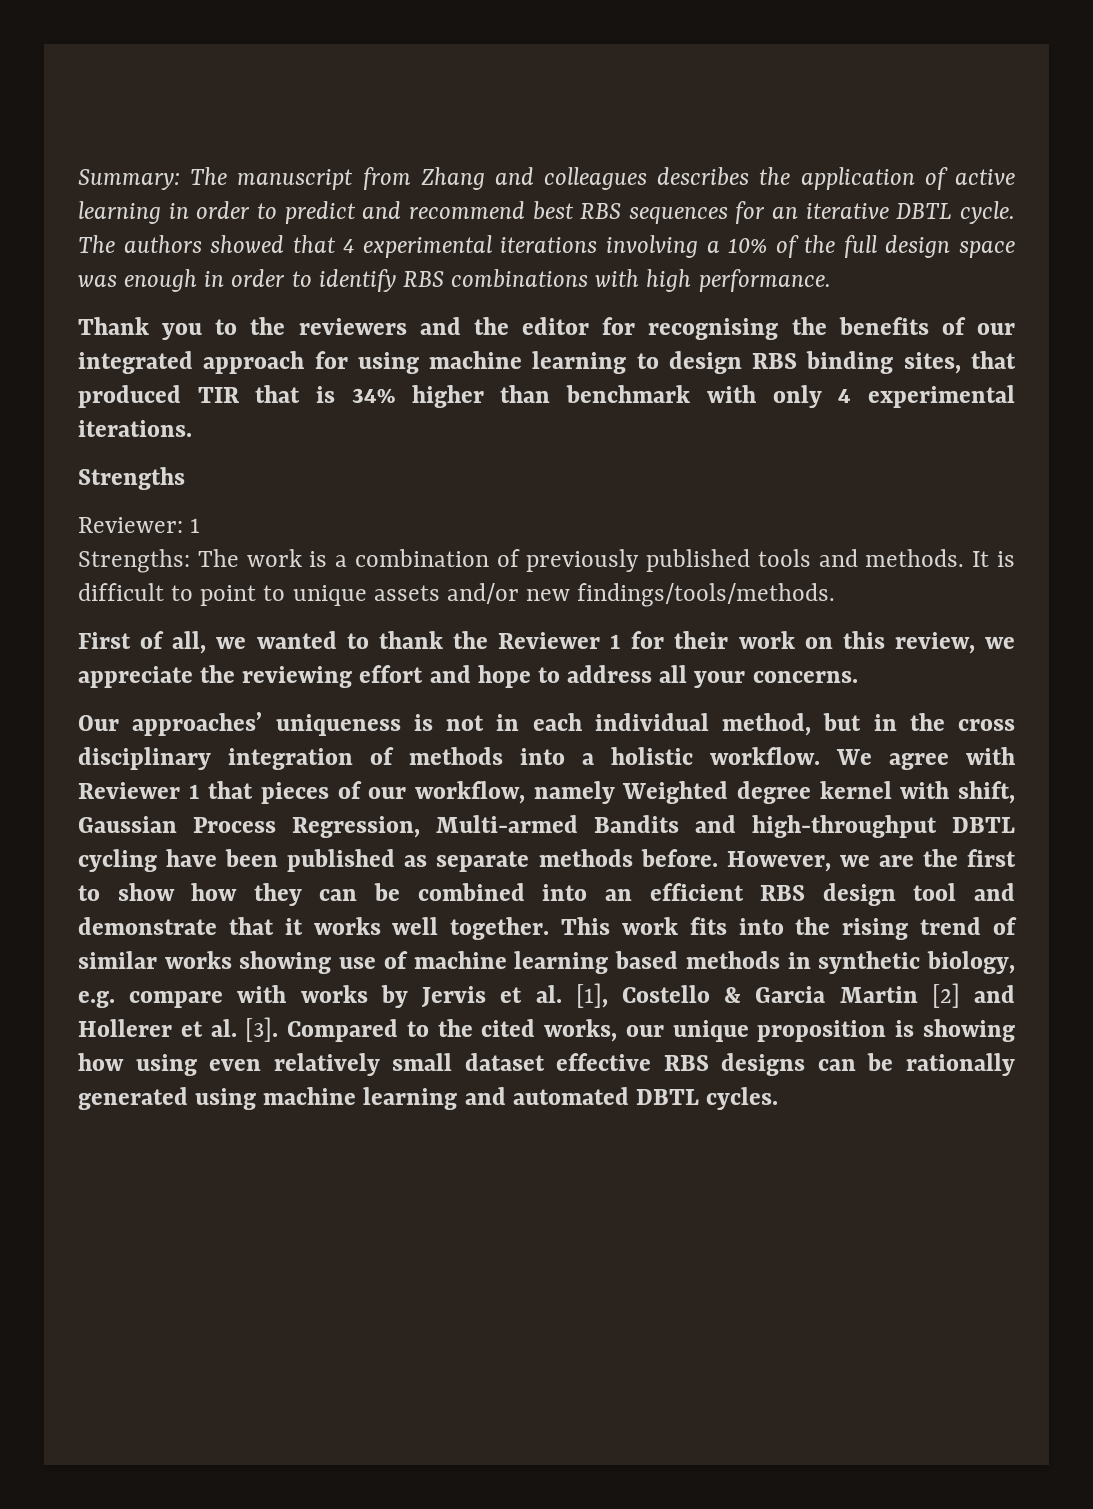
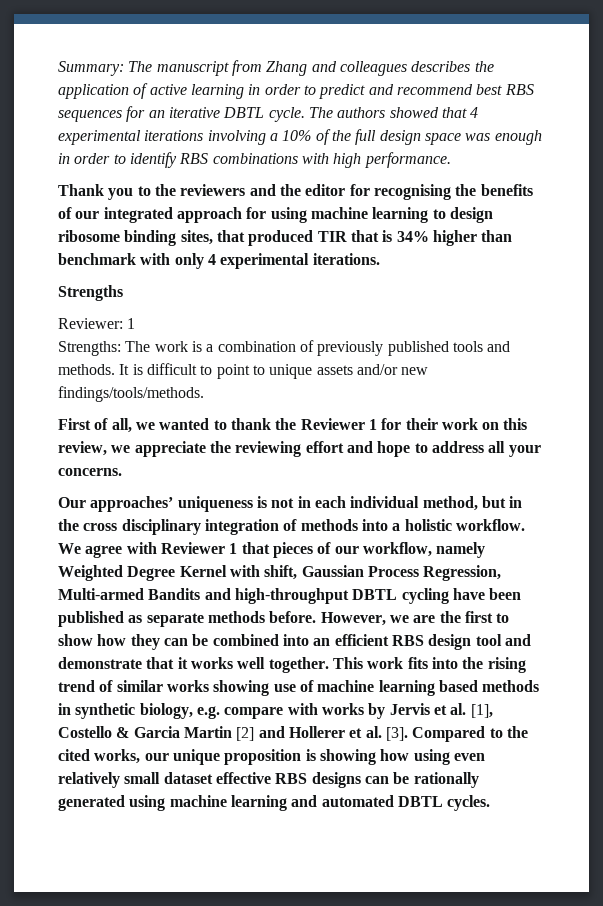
[752,353,798,369] RBS -> [58,230,120,242] ribosome
[737,781,892,804] degree kernel -> [127,565,227,581] Degree Kernel

